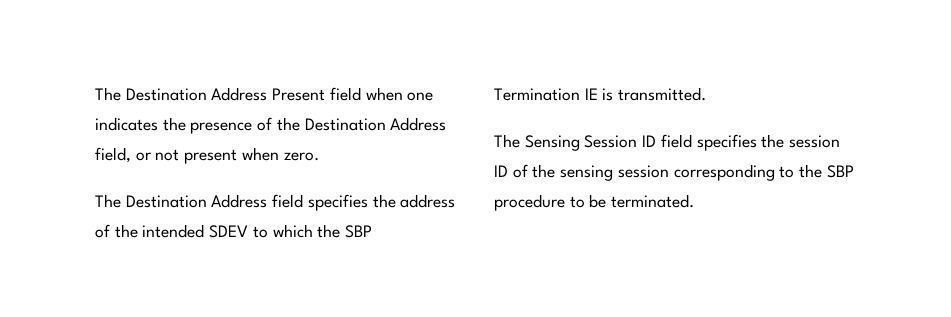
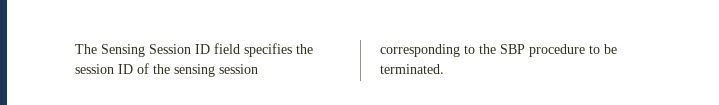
[95,87,434,101] [95,117,447,134] [95,147,319,164] [95,194,456,211] [95,224,373,238] [494,87,707,101] [494,134,520,148] The Destination Address Present field when one indicates the presence of the Destination Address field, or not present when zero. // The Destination Address field specifies the address of the intended SDEV to which the SBP Termination IE is transmitted. // The -> [75,44,97,54] The

